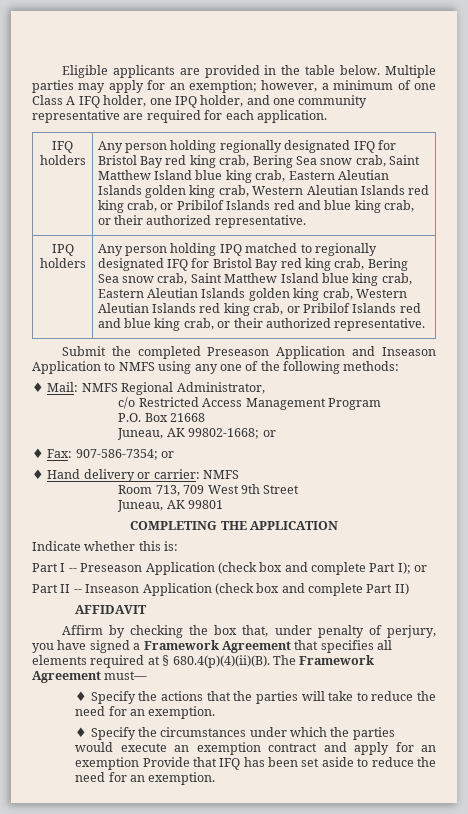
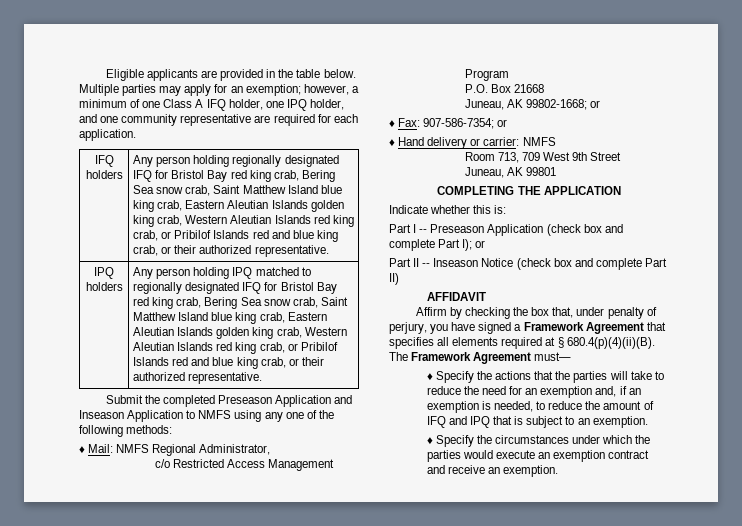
[142,583,212,596] Application -> [481,258,514,267] Notice
(145, 712) none -> [540,386,641,398] [426,401,654,413] [426,416,590,428] exemption and, if an exemption is needed, to reduce the amount of IFQ and IPQ that is subject to an
[354,742,437,755] [75,757,436,770] [75,772,127,782] apply for an exemption Provide that IFQ has been set aside to reduce the need for -> [447,465,485,474] receive

